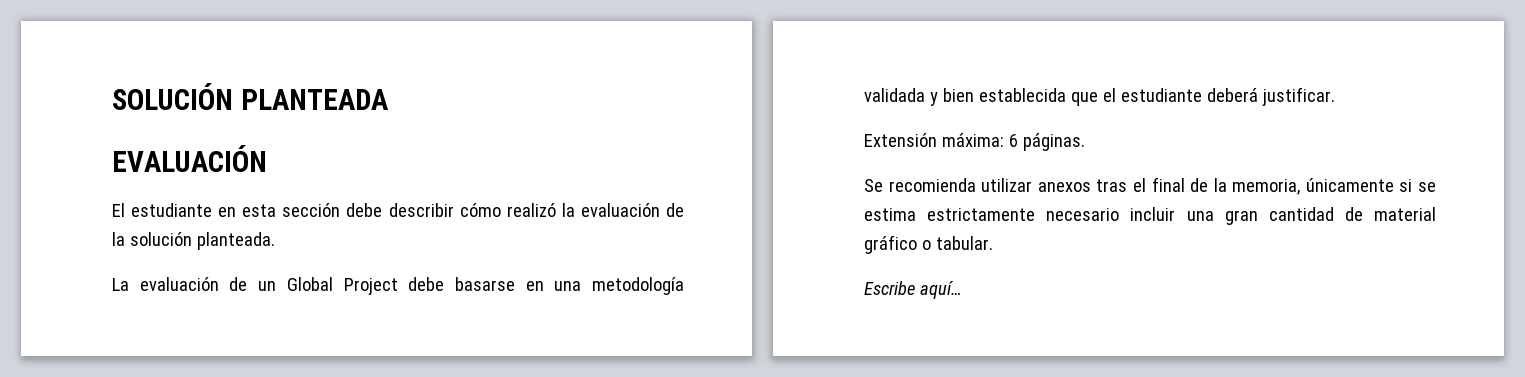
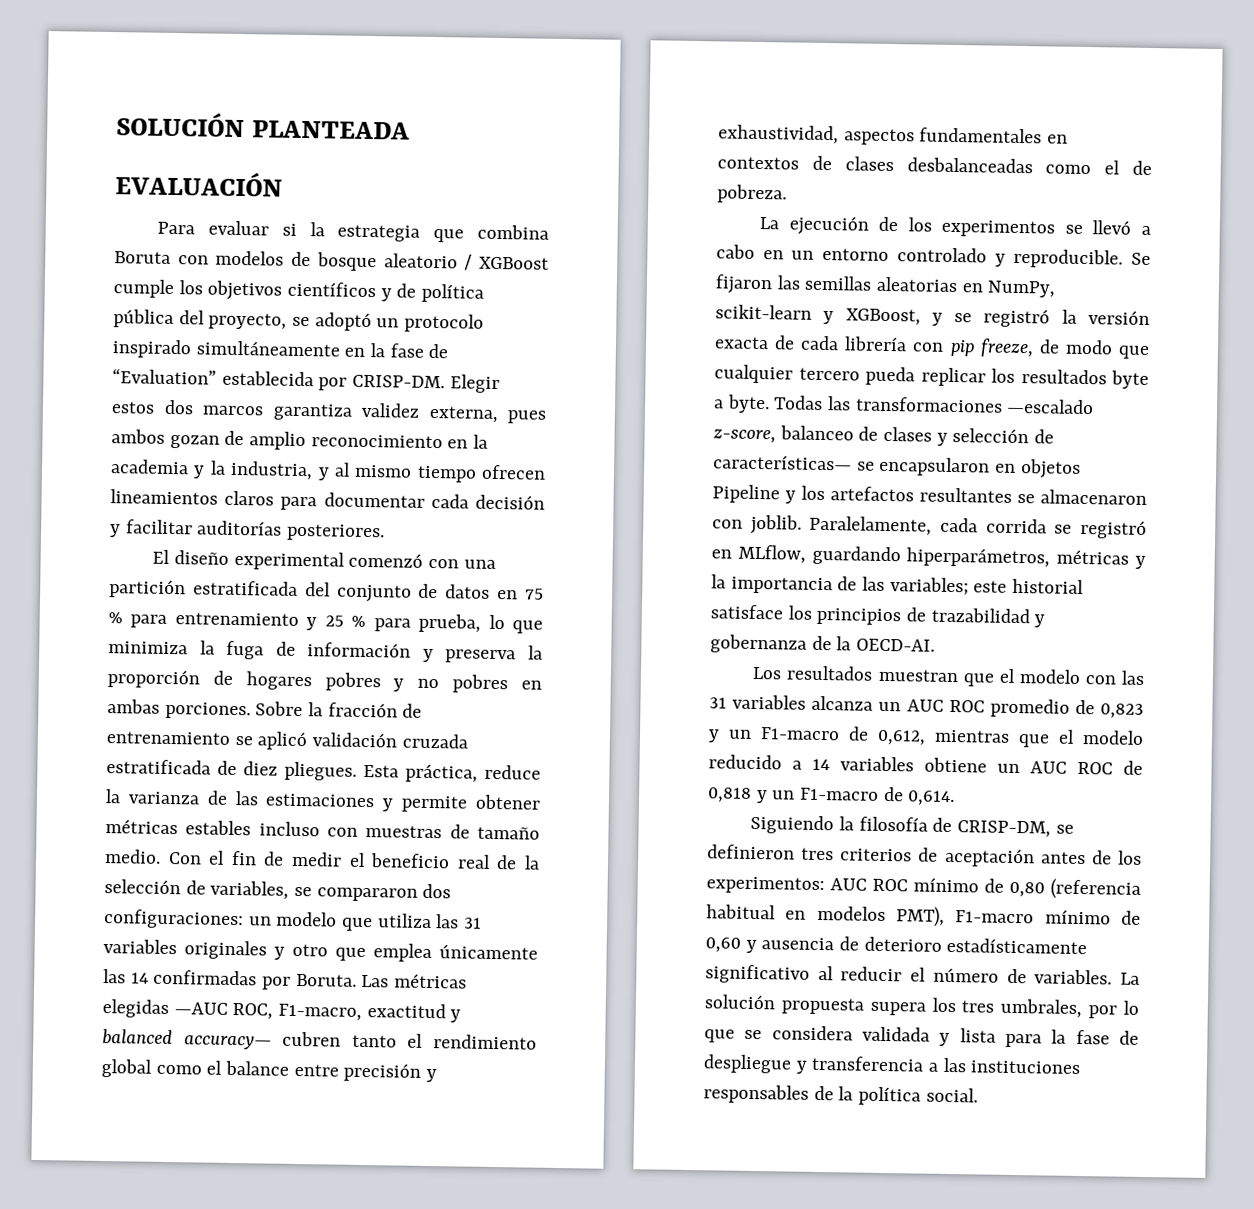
[112,203,684,217] [112,232,275,250] [112,277,684,295] [864,87,1335,106] [864,133,1085,151] [864,177,1436,195] [864,207,1436,225] [864,235,993,254] [864,281,962,299] El estudiante en esta sección debe describir cómo realizó la evaluación de la solución planteada. // La evaluación de un Global Project debe basarse en una metodología validada y bien establecida que el estudiante deberá justificar. // Extensión máxima: 6 páginas. // Se recomienda utilizar anexos tras el final de la memoria, únicamente si se estima estrictamente necesario incluir una gran cantidad de material gráfico o tabular. // Escribe aquí… -> [157,220,549,243] [114,250,549,272] [113,279,485,303] [113,309,485,333] [112,339,449,359] [112,368,500,394] [111,399,546,424] [111,429,489,451] [110,459,546,483] [110,489,545,511] [109,519,386,542] [152,549,496,571] [109,579,544,603] [108,612,544,634] [108,640,543,664] [107,669,542,694] [107,699,423,720] [106,731,468,751] [106,759,541,783] [105,789,541,813] [105,819,540,840] [104,849,540,870] [104,879,452,902] [103,909,483,932] [103,939,538,963] [103,969,468,990] [102,998,462,1023] [102,1028,537,1050] [101,1058,438,1083] [718,124,1069,146] [717,155,1152,176] [717,184,787,204] [759,215,1151,238] [716,244,1151,269] [715,274,1057,298] [715,304,1150,328] [714,335,1150,359] [714,364,1149,389] [714,394,1095,415] [713,425,1055,446] [713,454,1081,479] [712,484,1147,505] [712,514,1147,539] [711,544,1146,569] [711,574,1085,596] [710,604,1046,628] [710,634,936,654] [752,665,1145,687] [709,694,1144,719] [708,726,1144,748] [708,754,1143,775] [707,786,956,807] [750,814,1074,838] [707,844,1142,868] [706,876,1141,900] [706,904,1141,927] [705,936,1088,955] [705,964,1140,985] [704,994,1139,1019] [704,1025,1139,1048] [703,1054,1082,1075] [703,1084,978,1106] Para evaluar si la estrategia que combina Boruta con modelos de bosque aleatorio / XGBoost cumple los objetivos científicos y de política pública del proyecto, se adoptó un protocolo inspirado simultáneamente en la fase de “Evaluation” establecida por CRISP-DM. Elegir estos dos marcos garantiza validez externa, pues ambos gozan de amplio reconocimiento en la academia y la industria, y al mismo tiempo ofrecen lineamientos claros para documentar cada decisión y facilitar auditorías posteriores. // El diseño experimental comenzó con una partición estratificada del conjunto de datos en 75 % para entrenamiento y 25 % para prueba, lo que minimiza la fuga de información y preserva la proporción de hogares pobres y no pobres en ambas porciones. Sobre la fracción de entrenamiento se aplicó validación cruzada estratificada de diez pliegues. Esta práctica, reduce la varianza de las estimaciones y permite obtener métricas estables incluso con muestras de tamaño medio. Con el fin de medir el beneficio real de la selección de variables, se compararon dos configuraciones: un modelo que utiliza las 31 variables originales y otro que emplea únicamente las 14 confirmadas por Boruta. Las métricas elegidas —AUC ROC, F1-macro, exactitud y balanced accuracy— cubren tanto el rendimiento global como el balance entre precisión y exhaustividad, aspectos fundamentales en contextos de clases desbalanceadas como el de pobreza. // La ejecución de los experimentos se llevó a cabo en un entorno controlado y reproducible. Se fijaron las semillas aleatorias en NumPy, scikit-learn y XGBoost, y se registró la versión exacta de cada librería con pip freeze, de modo que cualquier tercero pueda replicar los resultados byte a byte. Todas las transformaciones —escalado z-score, balanceo de clases y selección de características— se encapsularon en objetos Pipeline y los artefactos resultantes se almacenaron con joblib. Paralelamente, cada corrida se registró en MLflow, guardando hiperparámetros, métricas y la importancia de las variables; este historial satisface los principios de trazabilidad y gobernanza de la OECD-AI. // Los resultados muestran que el modelo con las 31 variables alcanza un AUC ROC promedio de 0,823 y un F1-macro de 0,612, mientras que el modelo reducido a 14 variables obtiene un AUC ROC de 0,818 y un F1-macro de 0,614. // Siguiendo la filosofía de CRISP-DM, se definieron tres criterios de aceptación antes de los experimentos: AUC ROC mínimo de 0,80 (referencia habitual en modelos PMT), F1-macro mínimo de 0,60 y ausencia de deterioro estadísticamente significativo al reducir el número de variables. La solución propuesta supera los tres umbrales, por lo que se considera validada y lista para la fase de despliegue y transferencia a las instituciones responsables de la política social.

